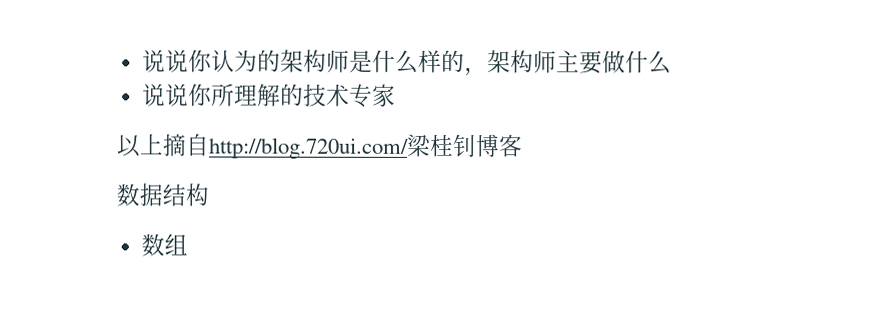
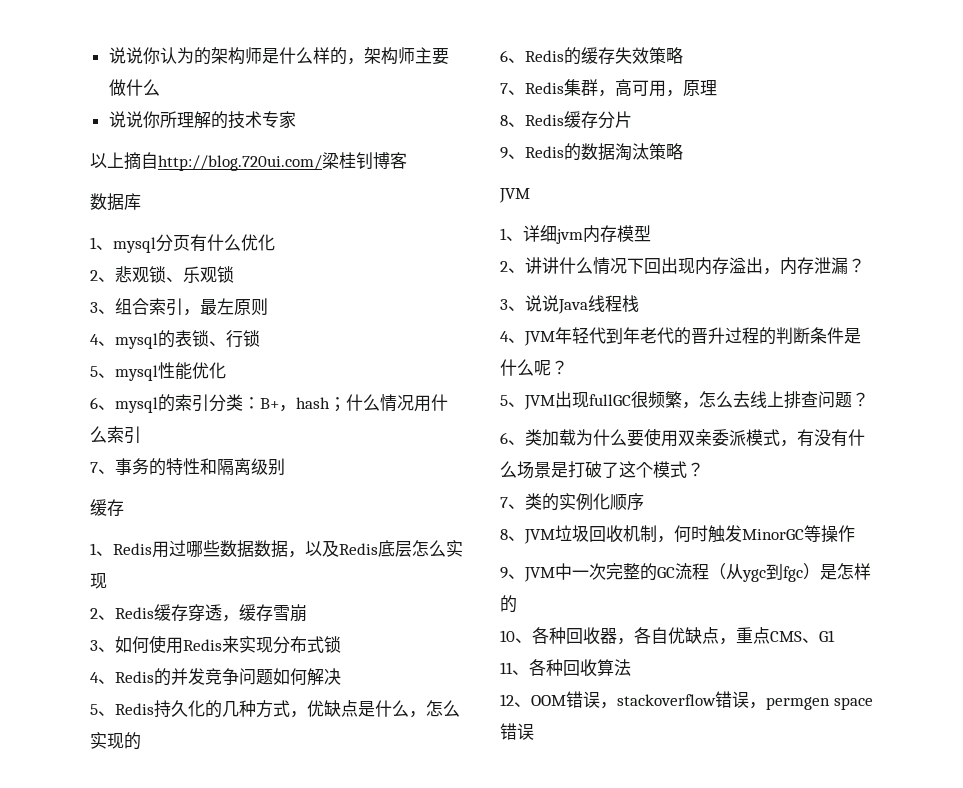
[162,183,209,207] [140,233,188,257] 结构 // 数组 -> [124,193,141,210] [90,234,275,253] [90,266,234,283] [90,298,268,316] [90,330,260,349] [90,362,226,381] [90,394,448,413] [90,426,141,444] [90,458,285,476] [90,499,124,516] [90,540,463,558] [90,573,107,589] [90,604,307,622] [90,635,341,654] [90,668,341,686] [90,700,460,718] [90,732,141,750] [500,47,683,65] [500,79,717,97] [500,111,632,129] [500,143,683,161] [499,188,530,203] [500,225,651,244] [500,257,865,275] [500,295,639,314] [500,327,861,346] [500,359,568,376] [500,391,869,410] [500,428,865,447] [500,461,704,479] [500,493,644,511] [500,525,855,544] [500,563,871,582] [500,595,517,613] [500,627,835,645] [500,659,631,677] [500,691,873,710] [500,723,534,740] 库 // 1、mysql分页有什么优化 // 2、悲观锁、乐观锁 // 3、组合索引，最左原则 // 4、mysql的表锁、行锁 // 5、mysql性能优化 // 6、mysql的索引分类：B+，hash；什么情况用什么索引 // 7、事务的特性和隔离级别 // 缓存 // 1、Redis用过哪些数据数据，以及Redis底层怎么实现 // 2、Redis缓存穿透，缓存雪崩 // 3、如何使用Redis来实现分布式锁 // 4、Redis的并发竞争问题如何解决 // 5、Redis持久化的几种方式，优缺点是什么，怎么实现的 // 6、Redis的缓存失效策略 // 7、Redis集群，高可用，原理 // 8、Redis缓存分片 // 9、Redis的数据淘汰策略 // JVM // 1、详细jvm内存模型 // 2、讲讲什么情况下回出现内存溢出，内存泄漏？ // 3、说说Java线程栈 // 4、JVM年轻代到年老代的晋升过程的判断条件是什么呢？ // 5、JVM出现fullGC很频繁，怎么去线上排查问题？ // 6、类加载为什么要使用双亲委派模式，有没有什么场景是打破了这个模式？ // 7、类的实例化顺序 // 8、JVM垃圾回收机制，何时触发MinorGC等操作 // 9、JVM中一次完整的GC流程（从ygc到fgc）是怎样的 // 10、各种回收器，各自优缺点，重点CMS、G1 // 11、各种回收算法 // 12、OOM错误，stackoverflow错误，permgen space错误

